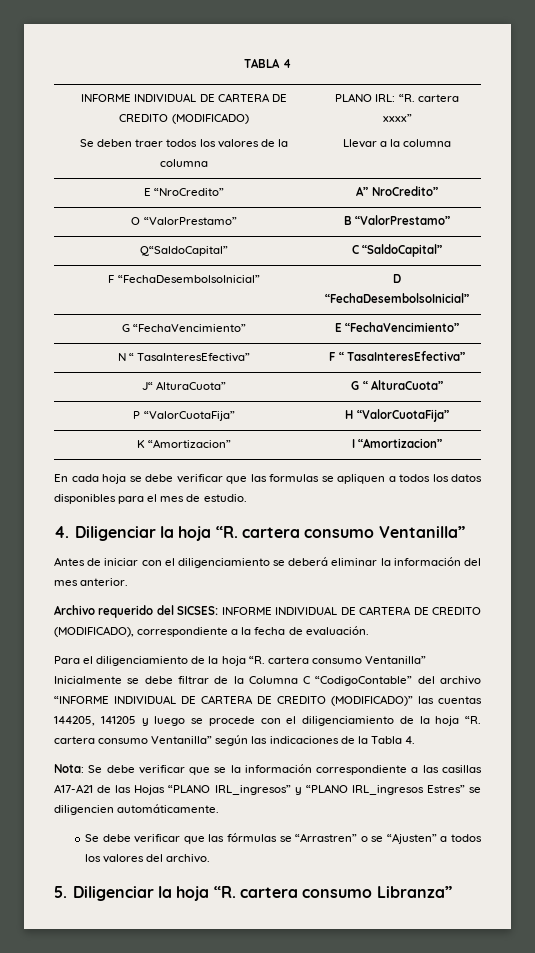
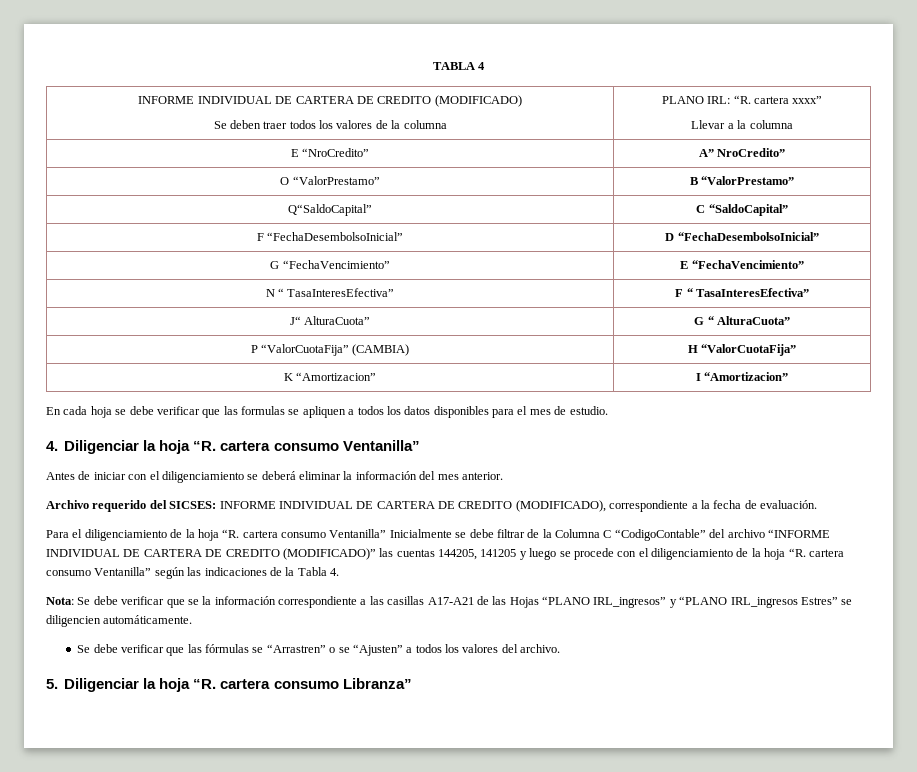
(235, 416) none -> [352,344,410,356] (CAMBIA)

